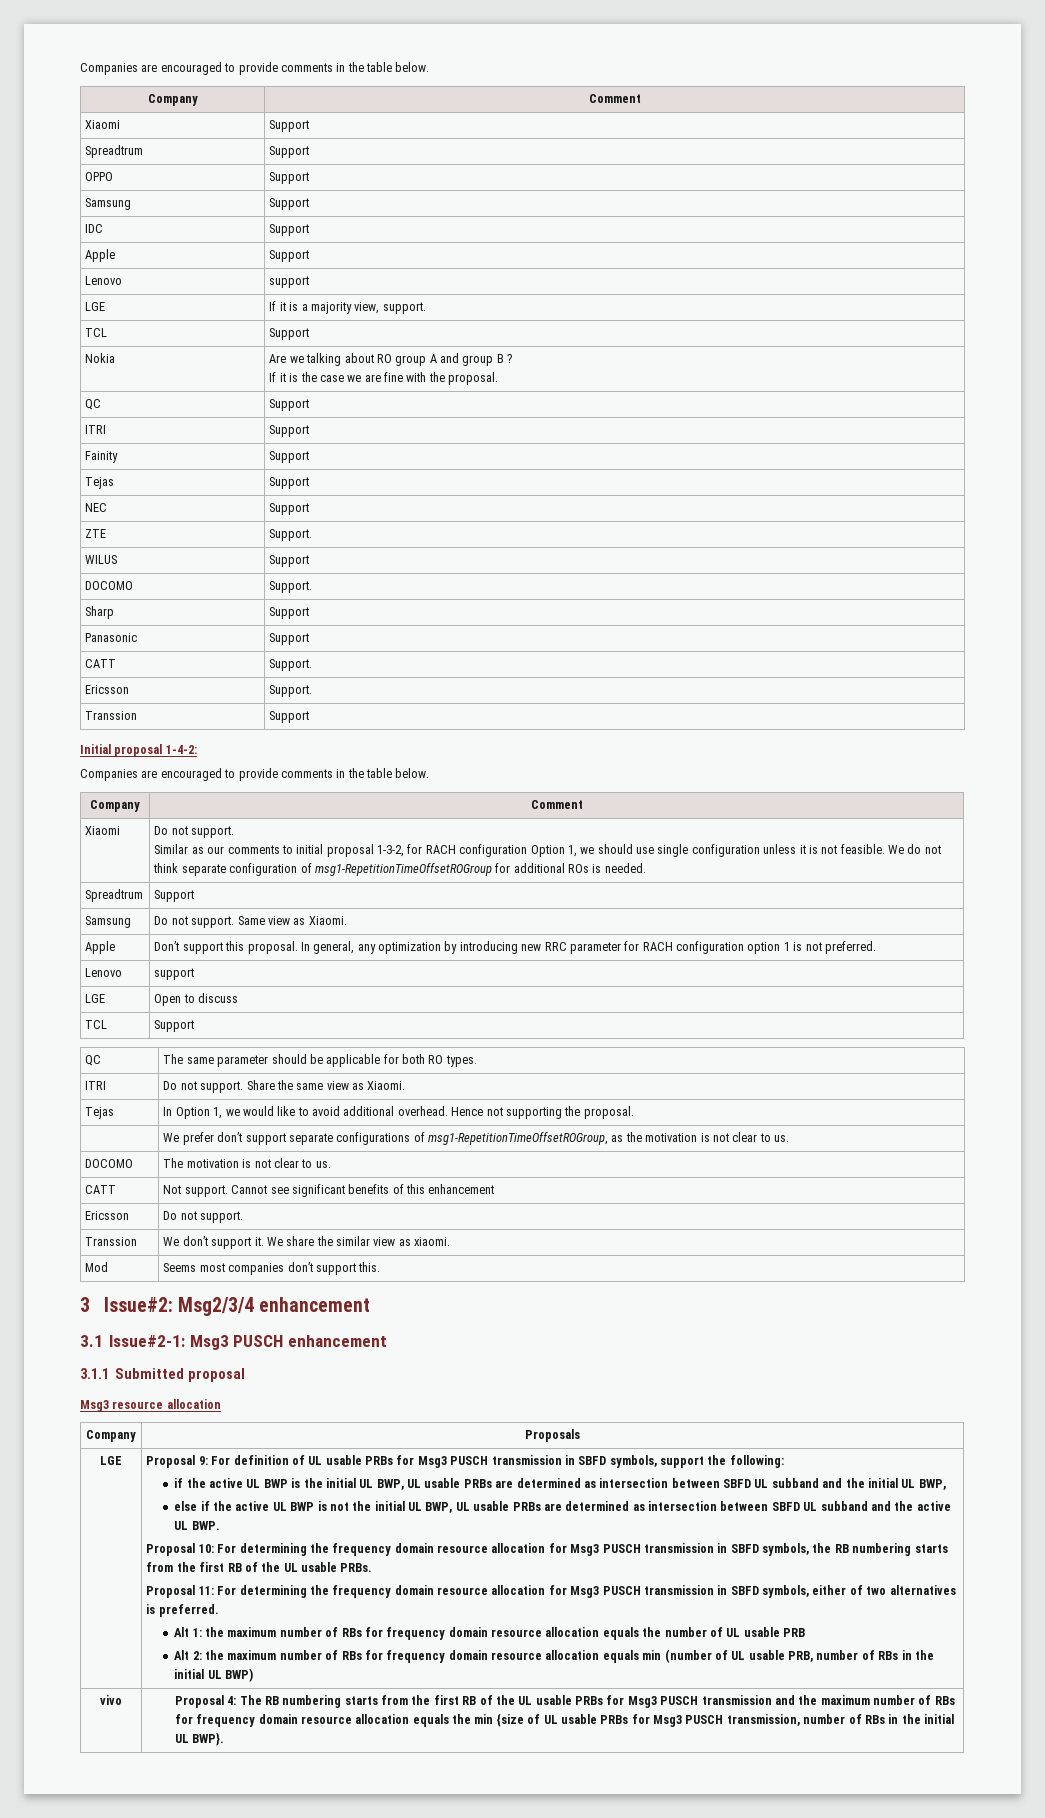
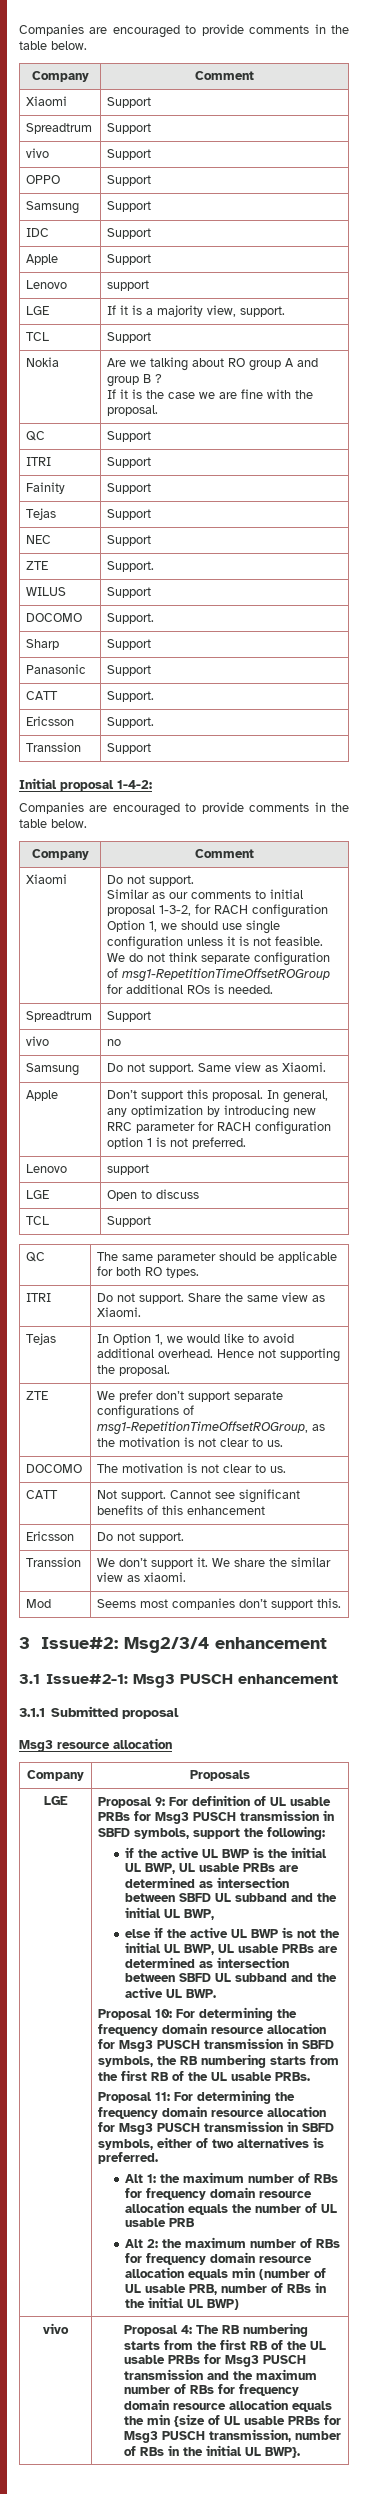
(310, 152) none -> [26,148,50,158] [107,149,152,160] // vivo | Support
(195, 896) none -> [26,1036,50,1046] [107,1039,122,1046] // vivo | no
(634, 1112) none -> [26,1391,49,1400] ZTE

